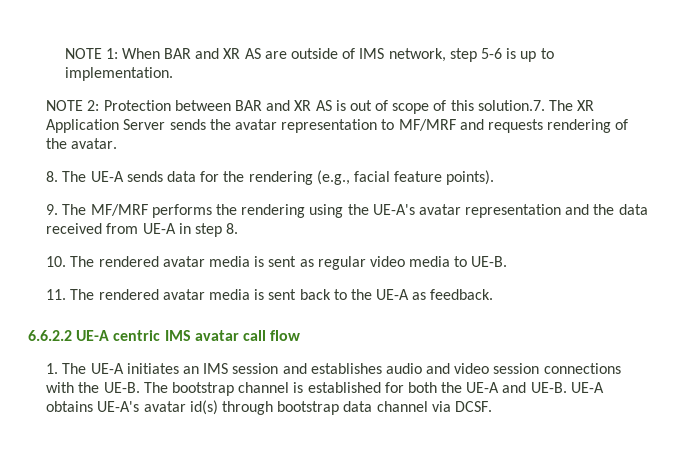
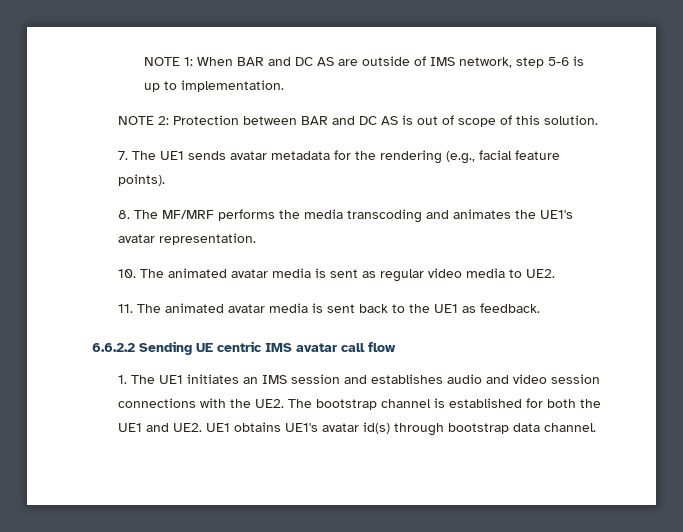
[223,48,241,59] XR -> [294,57,313,66] DC
[294,100,312,111] XR -> [358,116,377,125] DC
[477,100,595,111] [46,119,629,133] [46,138,118,149] [46,171,197,182] solution.7. The XR Application Server sends the avatar representation to MF/MRF and requests rendering of the avatar. // 8. The UE-A sends data -> [543,115,598,125] [117,151,330,160] solution. // 7. The UE1 sends avatar metadata
[46,204,59,215] 9. -> [117,210,130,219] 8.
[241,204,648,218] [46,223,239,237] rendering using the UE-A's avatar representation and the data received from UE-A in step 8. -> [303,209,573,223] [117,233,256,245] media transcoding and animates the UE1's avatar representation.
[98,256,159,267] rendered -> [167,268,227,278] animated
[471,256,508,267] UE-B. -> [525,269,555,278] UE2.
[98,289,159,300] rendered -> [164,303,224,313] animated
[376,289,410,300] UE-A -> [433,304,458,313] UE1
[76,330,110,341] UE-A -> [139,341,213,355] Sending UE
[90,363,124,374] UE-A -> [158,375,183,384] UE1
[103,382,140,393] UE-B. -> [254,399,284,408] UE2.
[466,382,604,393] [46,401,140,412] UE-A and UE-B. UE-A obtains UE-A's -> [117,422,318,432] UE1 and UE2. UE1 obtains UE1's
[376,401,492,412] channel via DCSF. -> [543,423,596,432] channel.

